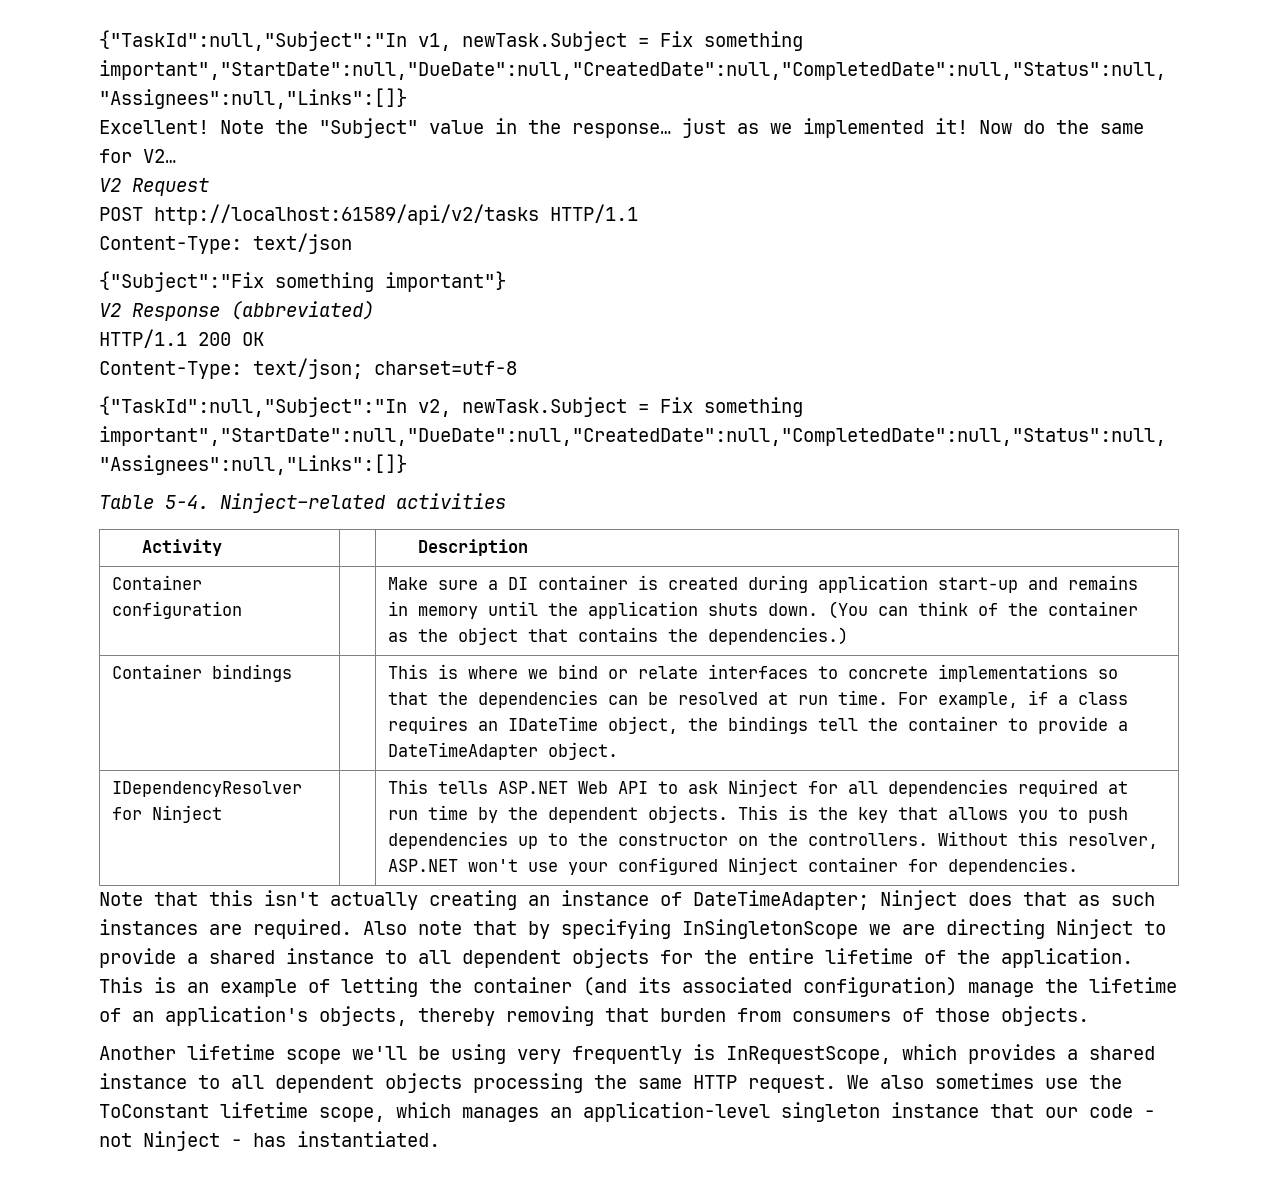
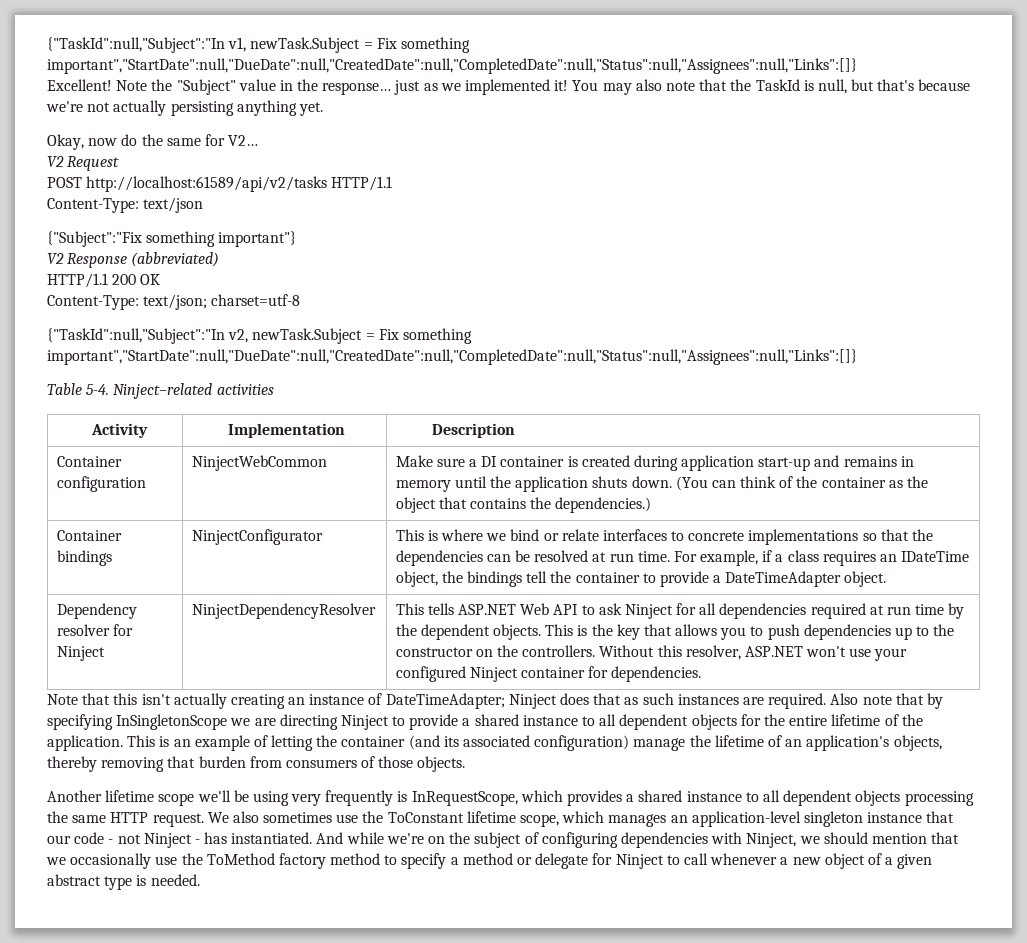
[979,120,1012,134] Now -> [572,79,971,95] [46,100,323,116] [47,134,118,150] You may also note that the TaskId is null, but that's because we're not actually persisting anything yet. // Okay, now
(222, 547) none -> [228,423,346,438] Implementation
(243, 610) none -> [191,455,327,471] NinjectWebCommon
(293, 673) none -> [191,529,323,545] NinjectConfigurator
[112,781,303,797] IDependencyResolver -> [56,603,137,619] [56,624,110,636] Dependency resolver
(223, 814) none -> [191,603,376,619] NinjectDependencyResolver
(440, 1139) none -> [316,832,960,848] [46,853,933,869] [47,874,200,890] And while we're on the subject of configuring dependencies with Ninject, we should mention that we occasionally use the ToMethod factory method to specify a method or delegate for Ninject to call whenever a new object of a given abstract type is needed.

